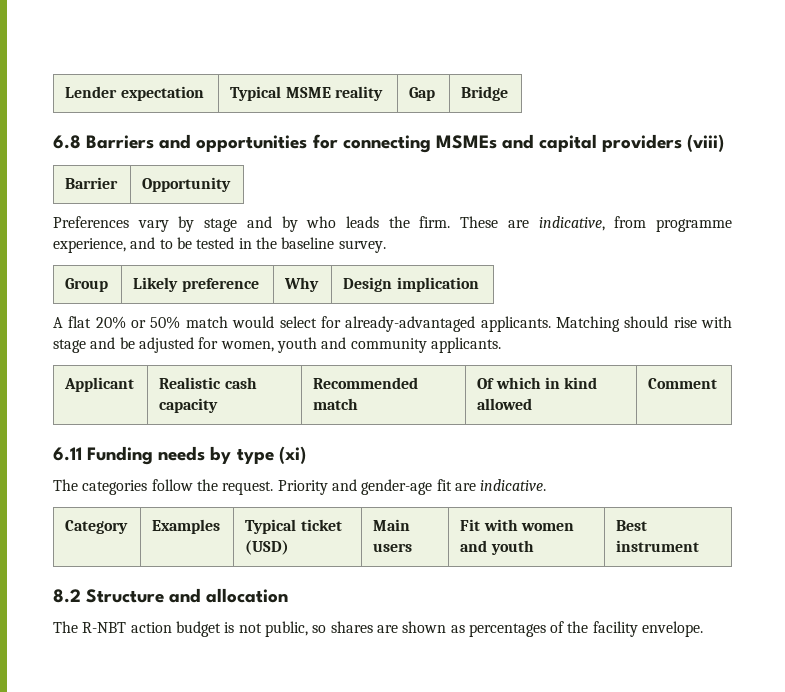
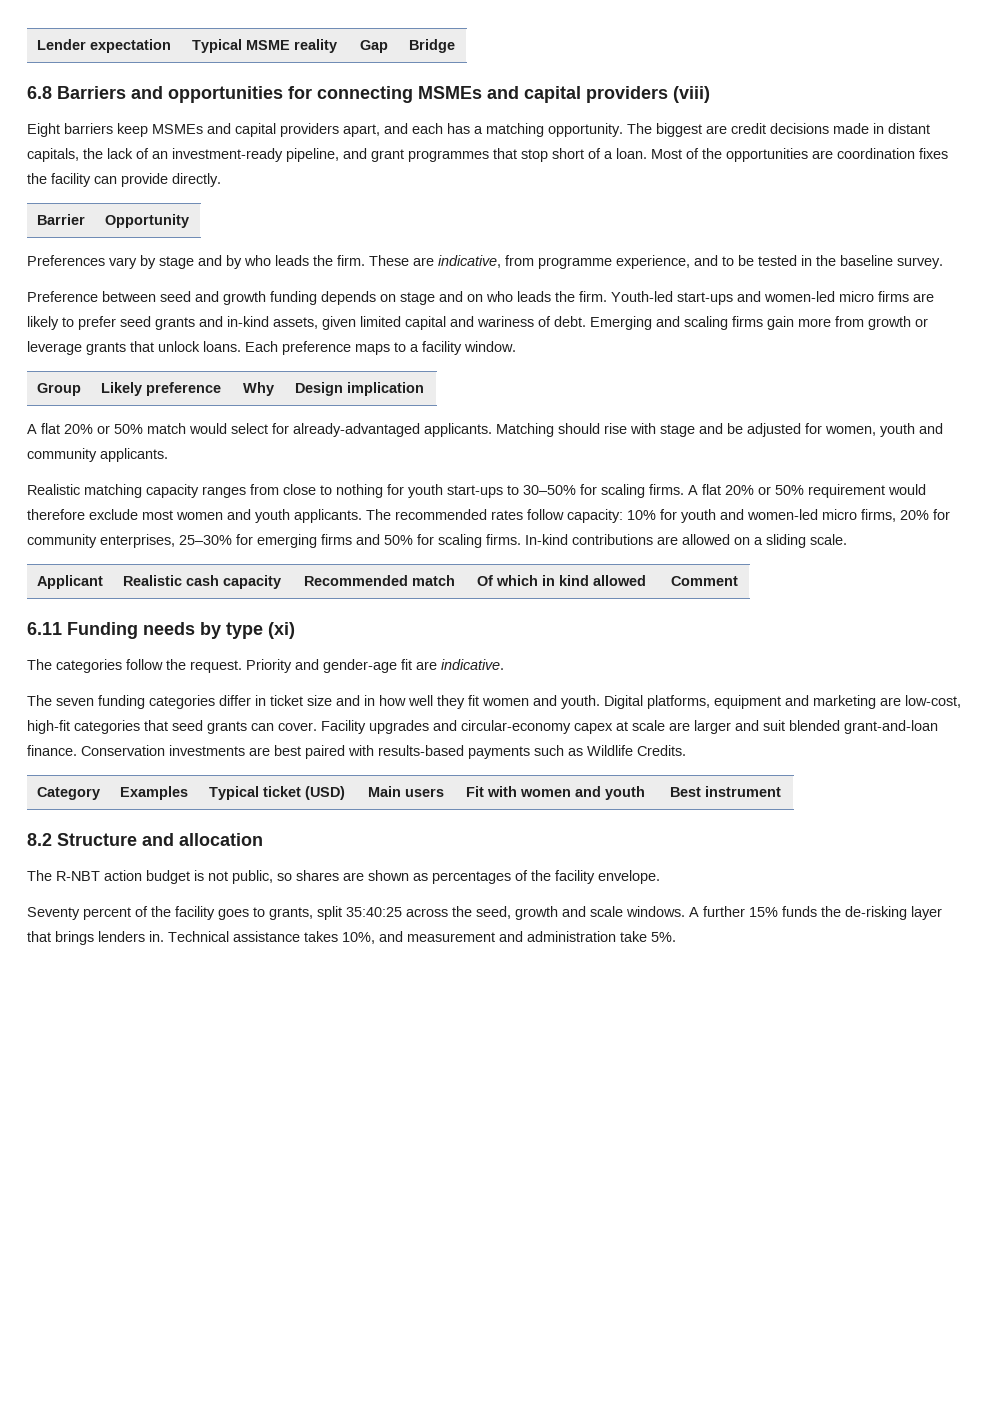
(725, 143) none -> [27,123,930,137] [27,148,948,162] [27,173,221,187] // Eight barriers keep MSMEs and capital providers apart, and each has a matching opportunity. The biggest are credit decisions made in distant capitals, the lack of an investment-ready pipeline, and grant programmes that stop short of a loan. Most of the opportunities are coordination fixes the facility can provide directly.
(386, 246) none -> [27,291,934,305] [27,316,928,330] [27,341,516,355] // Preference between seed and growth funding depends on stage and on who leads the firm. Youth-led start-ups and women-led micro firms are likely to prefer seed grants and in-kind assets, given limited capital and wariness of debt. Emerging and scaling firms gain more from growth or leverage grants that unlock loans. Each preference maps to a facility window.
(501, 345) none -> [27,484,926,498] [27,509,950,523] [27,534,847,548] // Realistic matching capacity ranges from close to nothing for youth start-ups to 30–50% for scaling firms. A flat 20% or 50% requirement would therefore exclude most women and youth applicants. The recommended rates follow capacity: 10% for youth and women-led micro firms, 20% for community enterprises, 25–30% for emerging firms and 50% for scaling firms. In-kind contributions are allowed on a sliding scale.
(547, 485) none -> [27,695,961,709] [27,720,938,734] [27,745,686,759] // The seven funding categories differ in ticket size and in how well they fit women and youth. Digital platforms, equipment and marketing are low-cost, high-fit categories that seed grants can cover. Facility upgrades and circular-economy capex at scale are larger and suit blended grant-and-loan finance. Conservation investments are best paired with results-based payments such as Wildlife Credits.
(704, 629) none -> [27,906,942,920] [27,931,676,945] // Seventy percent of the facility goes to grants, split 35:40:25 across the seed, growth and scale windows. A further 15% funds the de-risking layer that brings lenders in. Technical assistance takes 10%, and measurement and administration take 5%.

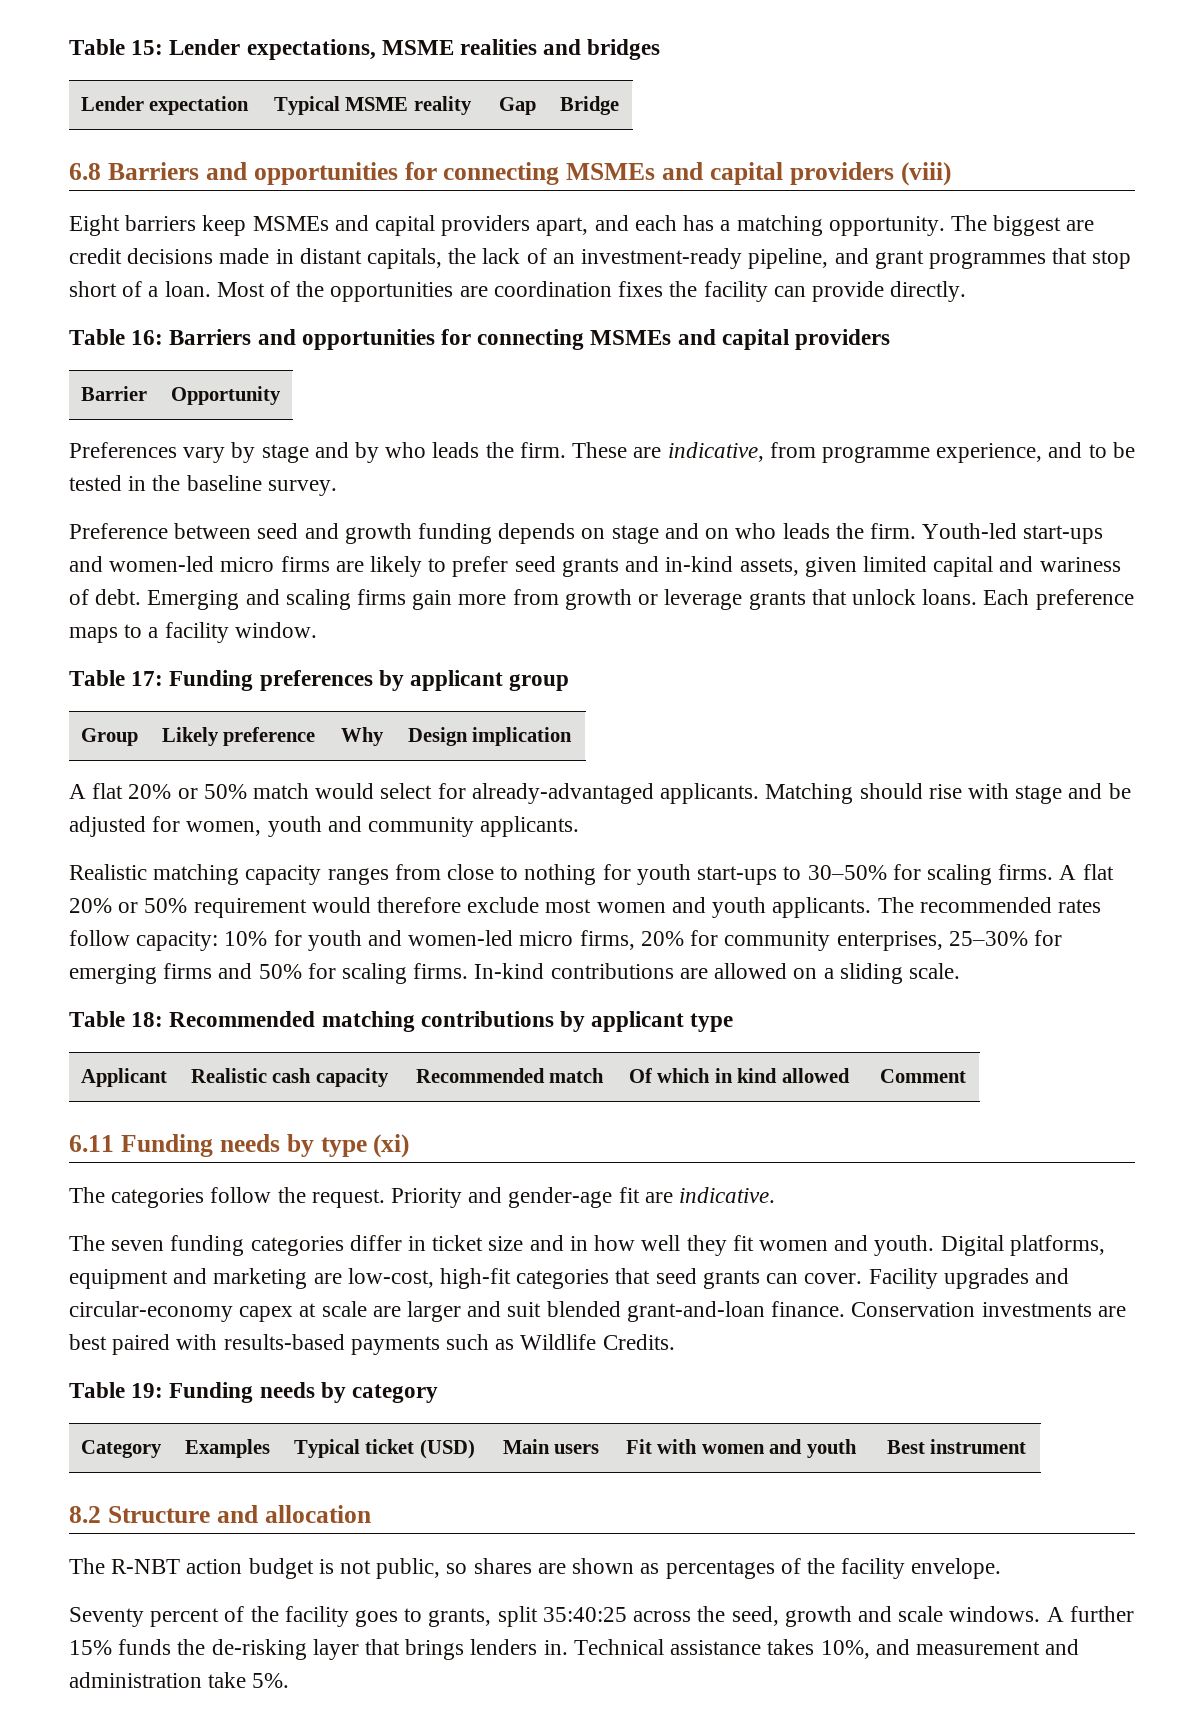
(36, 44) none -> [69,39,661,60] Table 15: Lender expectations, MSME realities and bridges //
(221, 180) none -> [69,329,891,350] // Table 16: Barriers and opportunities for connecting MSMEs and capital providers
(516, 346) none -> [69,670,570,691] // Table 17: Funding preferences by applicant group
(847, 539) none -> [69,1011,734,1032] // Table 18: Recommended matching contributions by applicant type
(686, 750) none -> [69,1382,439,1403] // Table 19: Funding needs by category

